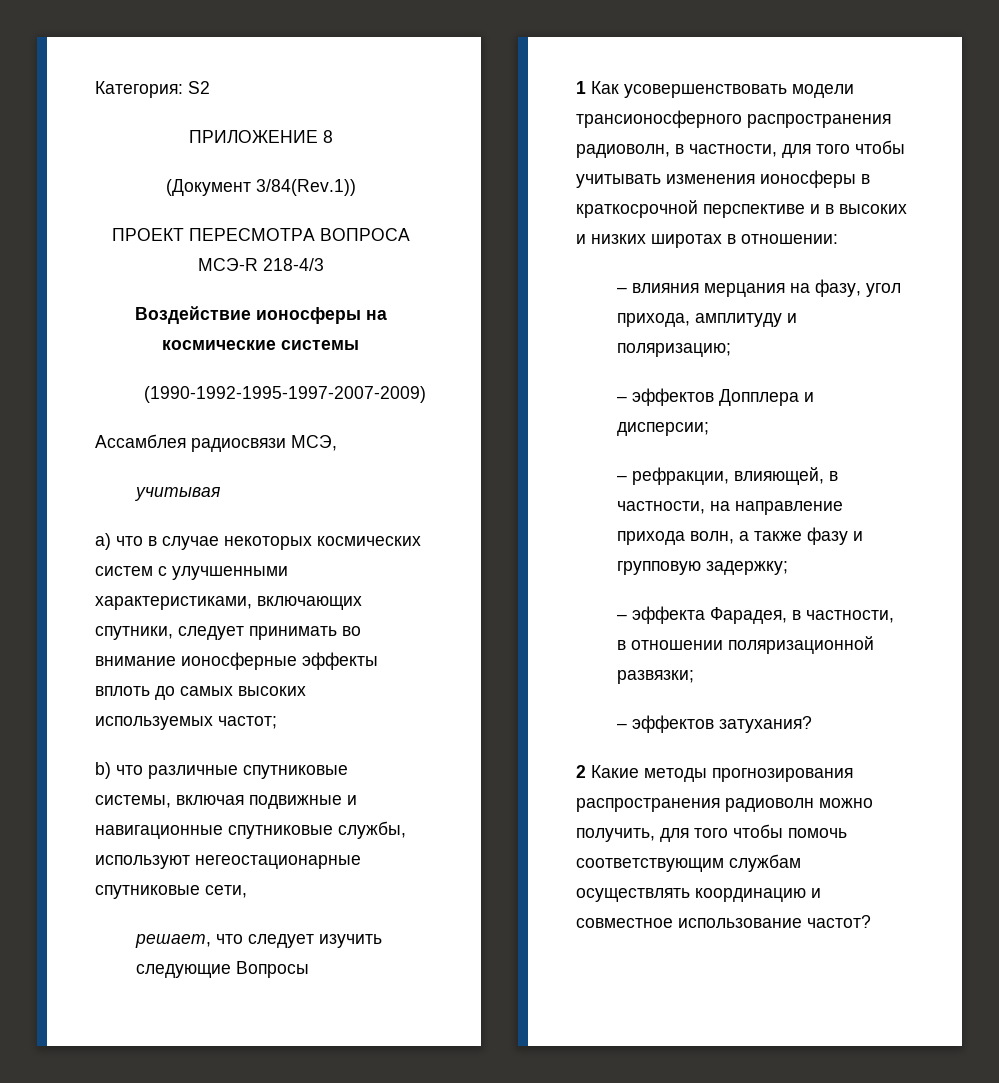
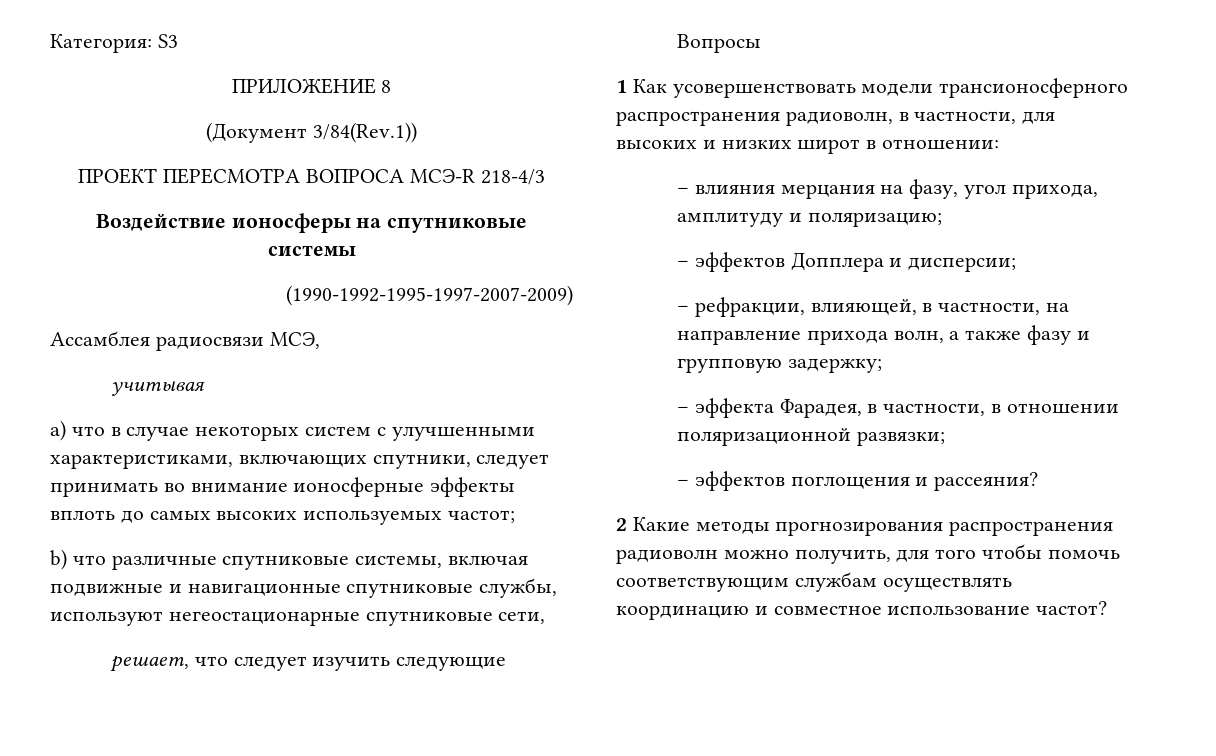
[188,81,210,94] S2 -> [157,34,178,48] S3
[162,340,276,350] космические -> [387,217,528,233] спутниковые
[317,536,421,546] космических -> (300, 433) none
[816,140,905,154] [576,170,870,188] [576,200,834,218] того чтобы учитывать изменения ионосферы в краткосрочной перспективе и в -> (1056, 117) none
[651,234,722,248] широтах -> [797,139,861,154] широт
[718,716,812,733] затухания? -> [790,472,1039,491] поглощения и рассеяния?

